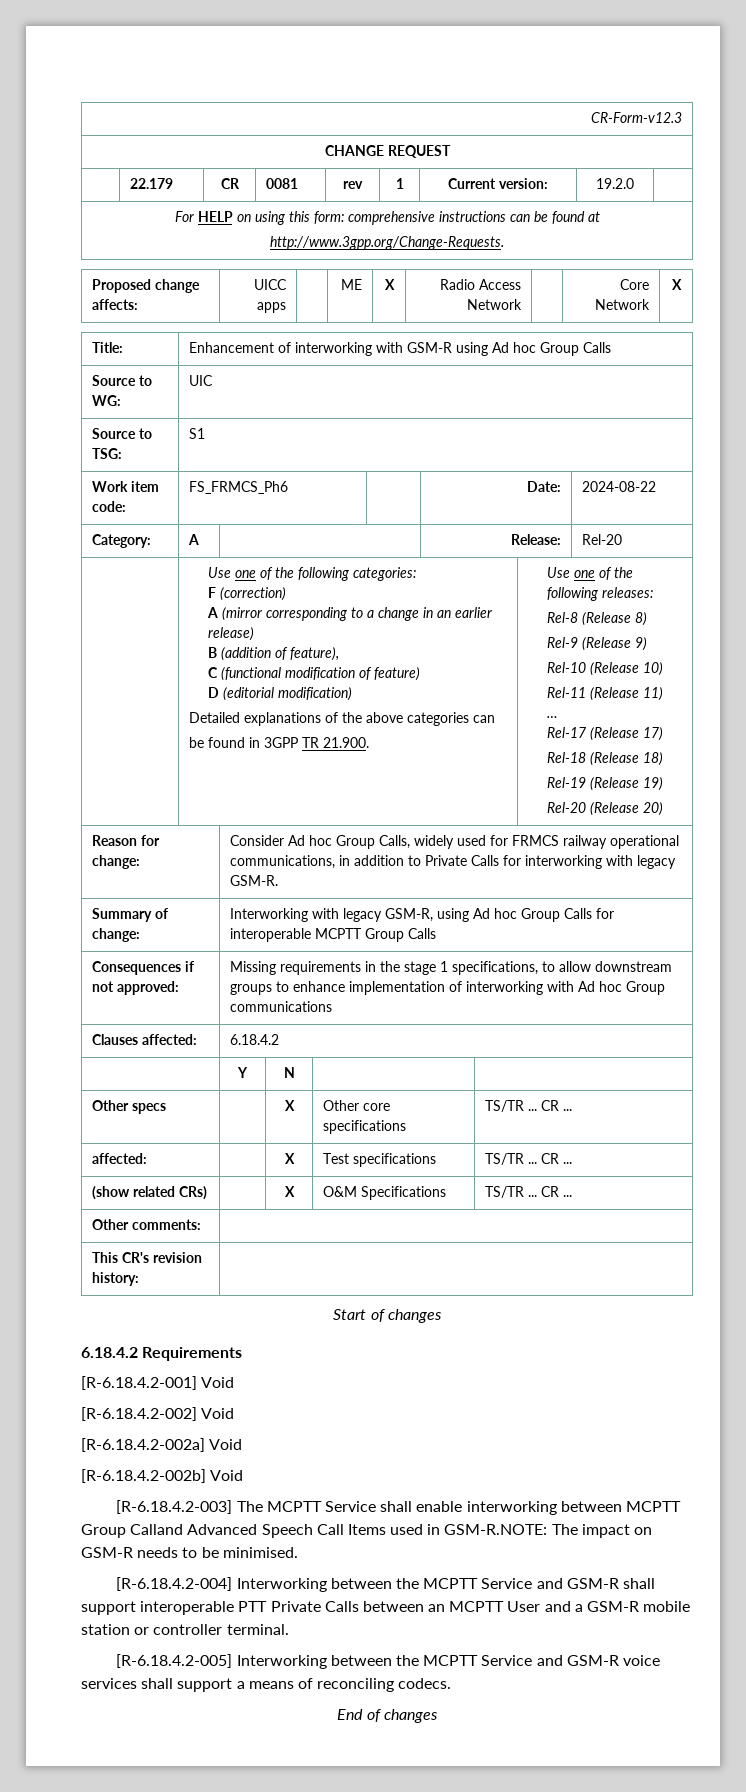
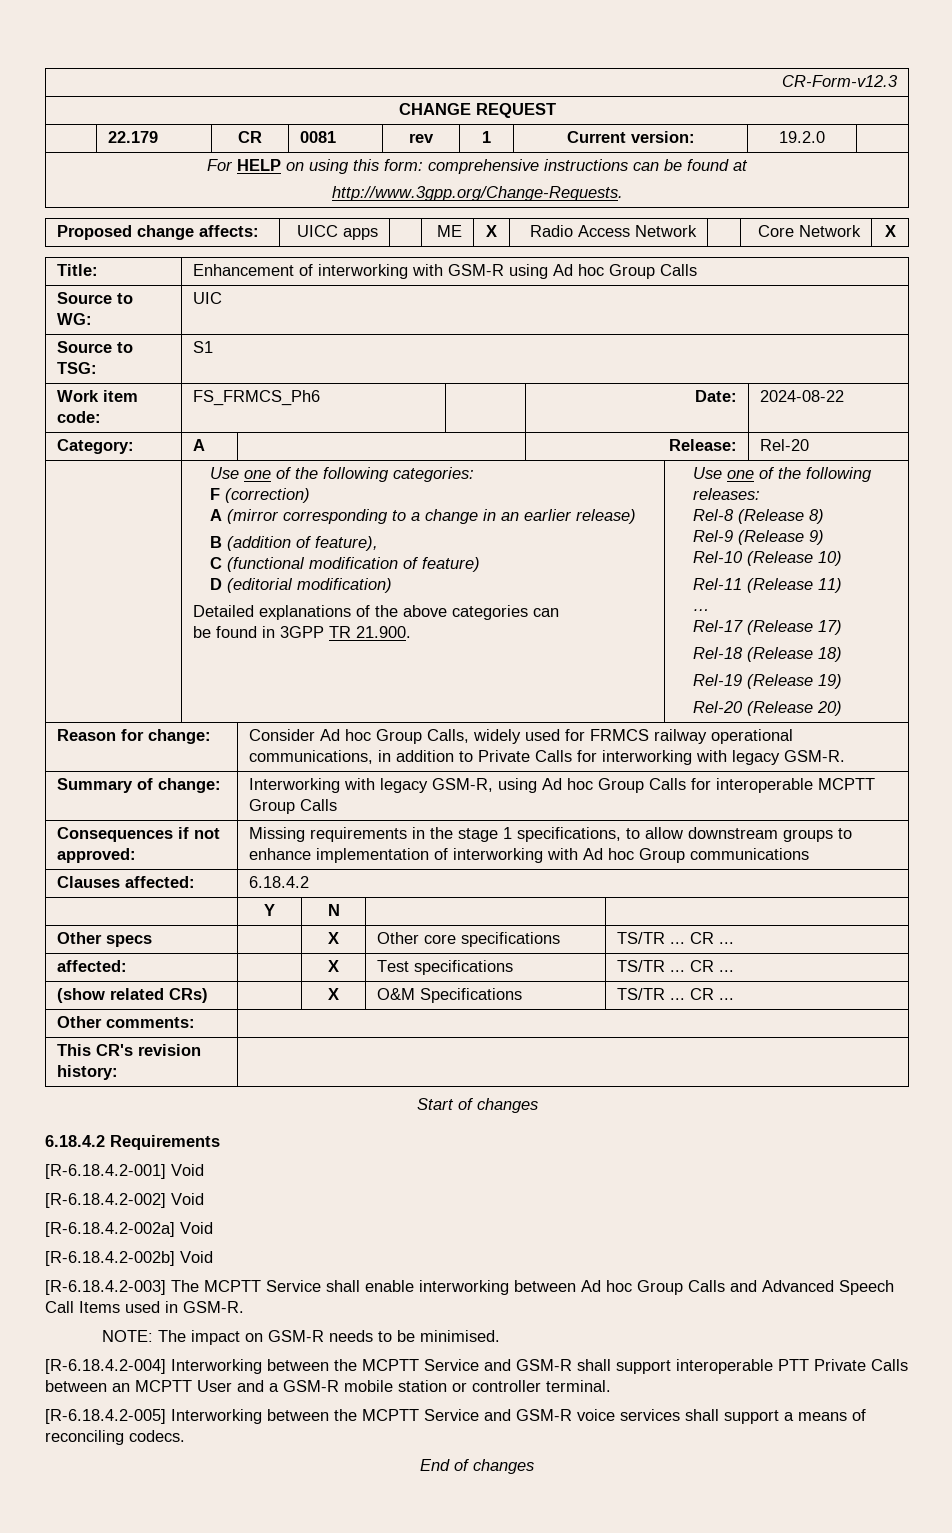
[625,1501,681,1512] [81,1524,184,1538] MCPTT Group Calland -> [581,1280,757,1295] Ad hoc Group Calls and
[444,1524,548,1535] GSM-R.NOTE: -> [183,1301,244,1313] [101,1330,153,1342] GSM-R. // NOTE:

